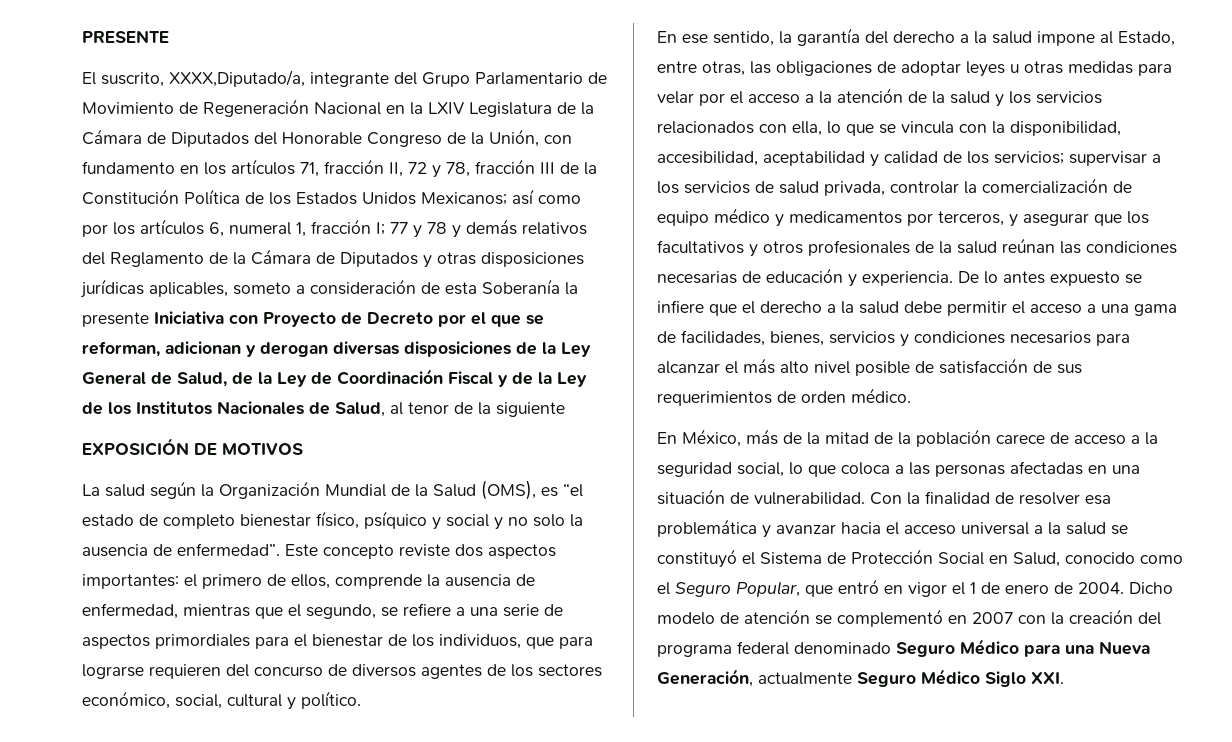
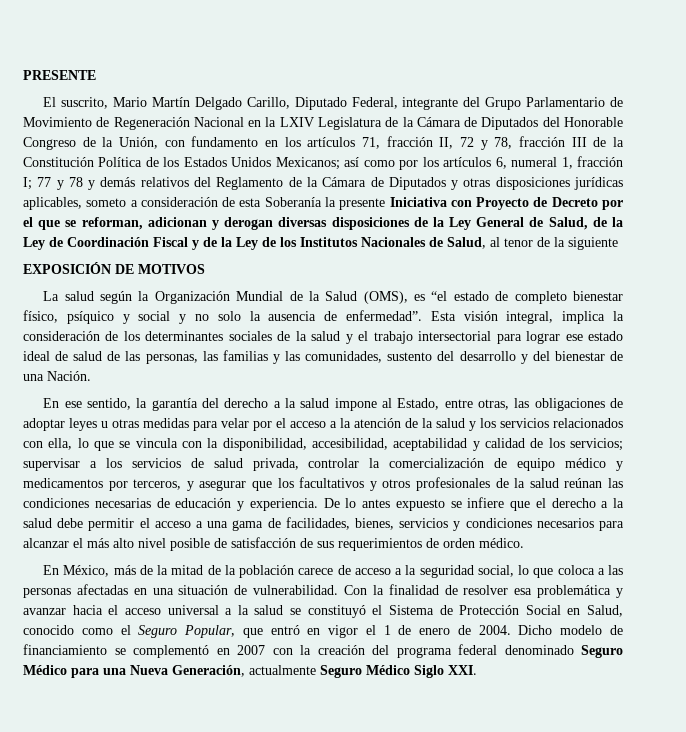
[169,70,305,87] XXXX,Diputado/a, -> [113,97,398,110] Mario Martín Delgado Carillo, Diputado Federal,
[285,544,556,559] [82,574,535,589] [82,603,563,619] [82,634,593,649] [82,664,602,679] [82,691,361,710] Este concepto reviste dos aspectos importantes: el primero de ellos, comprende la ausencia de enfermedad, mientras que el segundo, se refiere a una serie de aspectos primordiales para el bienestar de los individuos, que para lograrse requieren del concurso de diversos agentes de los sectores económico, social, cultural y político. -> [430,311,624,324] [23,331,623,344] [23,350,624,364] [23,371,91,381] Esta visión integral, implica la consideración de los determinantes sociales de la salud y el trabajo intersectorial para lograr ese estado ideal de salud de las personas, las familias y las comunidades, sustento del desarrollo y del bienestar de una Nación.
[744,609,810,624] atención -> [23,644,107,655] financiamiento

